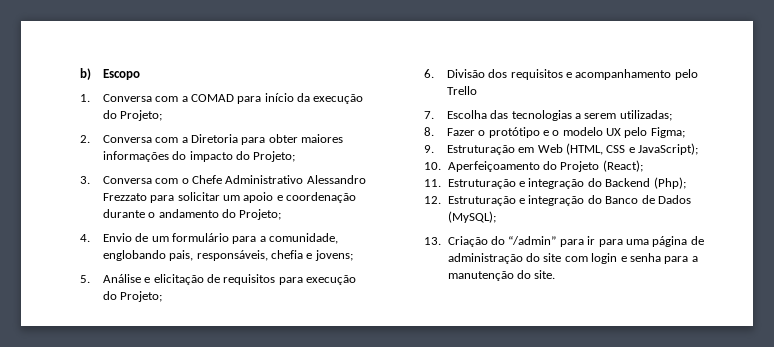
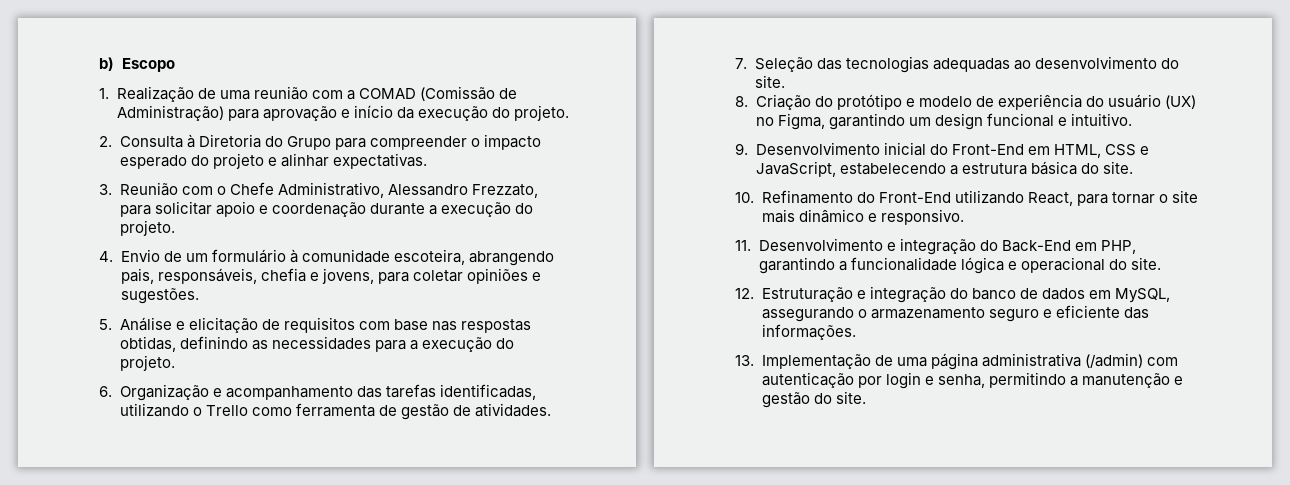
[102,94,262,104] Conversa com a COMAD para -> [116,86,518,102] [116,105,351,121] Realização de uma reunião com a COMAD (Comissão de Administração) para aprovação e
[120,110,163,121] Projeto; -> [514,105,570,121] projeto.
[102,134,344,145] [102,151,296,162] Conversa com a Diretoria para obter maiores informações do impacto do Projeto; -> [119,134,542,150] [119,153,428,169] Consulta à Diretoria do Grupo para compreender o impacto esperado do projeto e alinhar expectativas.
[102,176,152,184] Conversa -> [119,182,178,196] Reunião
[225,175,366,184] [102,193,147,201] Administrativo Alessandro Frezzato -> [278,182,539,198] Administrativo, Alessandro Frezzato,
[222,195,240,201] um -> (212, 208) none
[148,209,282,220] o andamento do Projeto; -> [429,202,534,217] [119,220,175,236] a execução do projeto.
[232,233,339,244] [102,250,353,261] para a comunidade, englobando pais, responsáveis, chefia e jovens; -> [290,249,555,266] [120,268,542,284] [120,288,199,304] à comunidade escoteira, abrangendo pais, responsáveis, chefia e jovens, para coletar opiniões e sugestões.
[278,275,357,285] [102,291,163,302] para execução do Projeto; -> [359,319,532,333] [119,336,515,352] [119,355,175,371] com base nas respostas obtidas, definindo as necessidades para a execução do projeto.
[446,69,698,80] [446,86,477,95] Divisão dos requisitos e acompanhamento pelo Trello -> [119,384,537,401] [119,403,552,420] Organização e acompanhamento das tarefas identificadas, utilizando o Trello como ferramenta de gestão de atividades.
[446,110,487,119] Escolha -> [754,57,813,72] Seleção
[574,110,672,121] [424,127,685,138] [424,143,699,155] [424,160,643,172] [424,177,686,189] [424,195,691,206] [447,211,496,223] [424,236,704,247] [447,253,698,264] [447,271,514,281] a serem utilizadas; // 8. Fazer o protótipo e o modelo UX pelo Figma; // 9. Estruturação em Web (HTML, CSS e JavaScript); // 10. Aperfeiçoamento do Projeto (React); // 11. Estruturação e integração do Backend (Php); // 12. Estruturação e integração do Banco de Dados (MySQL); // 13. Criação do “/admin” para ir para uma página de administração do site com login e senha para a manutenção -> [933,56,1180,72] [754,75,785,88] [735,94,1197,110] [755,113,1133,130] [735,142,1150,158] [755,161,1134,177] [735,190,1199,206] [761,209,965,225] [735,238,1137,255] [758,257,1162,274] [735,286,1171,303] [761,305,1150,322] [761,324,856,340] [735,353,1179,370] [761,372,1184,389] [761,392,810,408] adequadas ao desenvolvimento do site. // 8. Criação do protótipo e modelo de experiência do usuário (UX) no Figma, garantindo um design funcional e intuitivo. // 9. Desenvolvimento inicial do Front-End em HTML, CSS e JavaScript, estabelecendo a estrutura básica do site. // 10. Refinamento do Front-End utilizando React, para tornar o site mais dinâmico e responsivo. // 11. Desenvolvimento e integração do Back-End em PHP, garantindo a funcionalidade lógica e operacional do site. // 12. Estruturação e integração do banco de dados em MySQL, assegurando o armazenamento seguro e eficiente das informações. // 13. Implementação de uma página administrativa (/admin) com autenticação por login e senha, permitindo a manutenção e gestão

